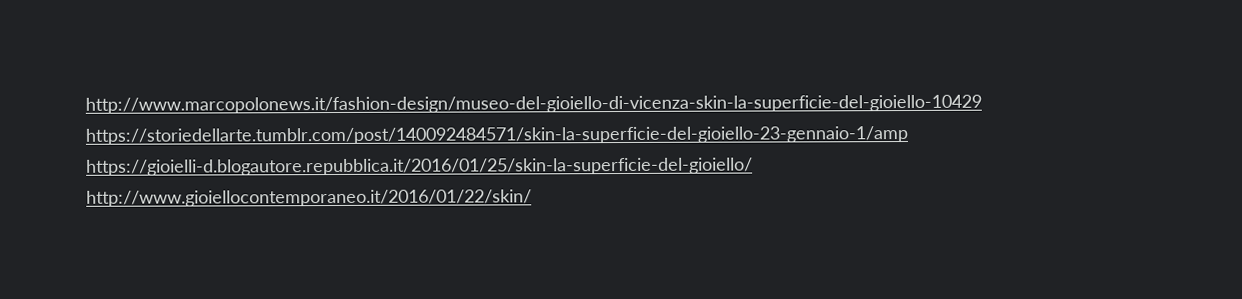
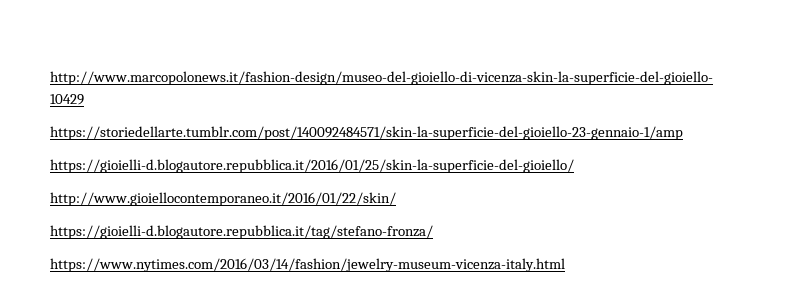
(532, 198) none -> [50,225,433,239] [50,258,565,272] // https://gioielli-d.blogautore.repubblica.it/tag/stefano-fronza/ // https://www.nytimes.com/2016/03/14/fashion/jewelry-museum-vicenza-italy.html

